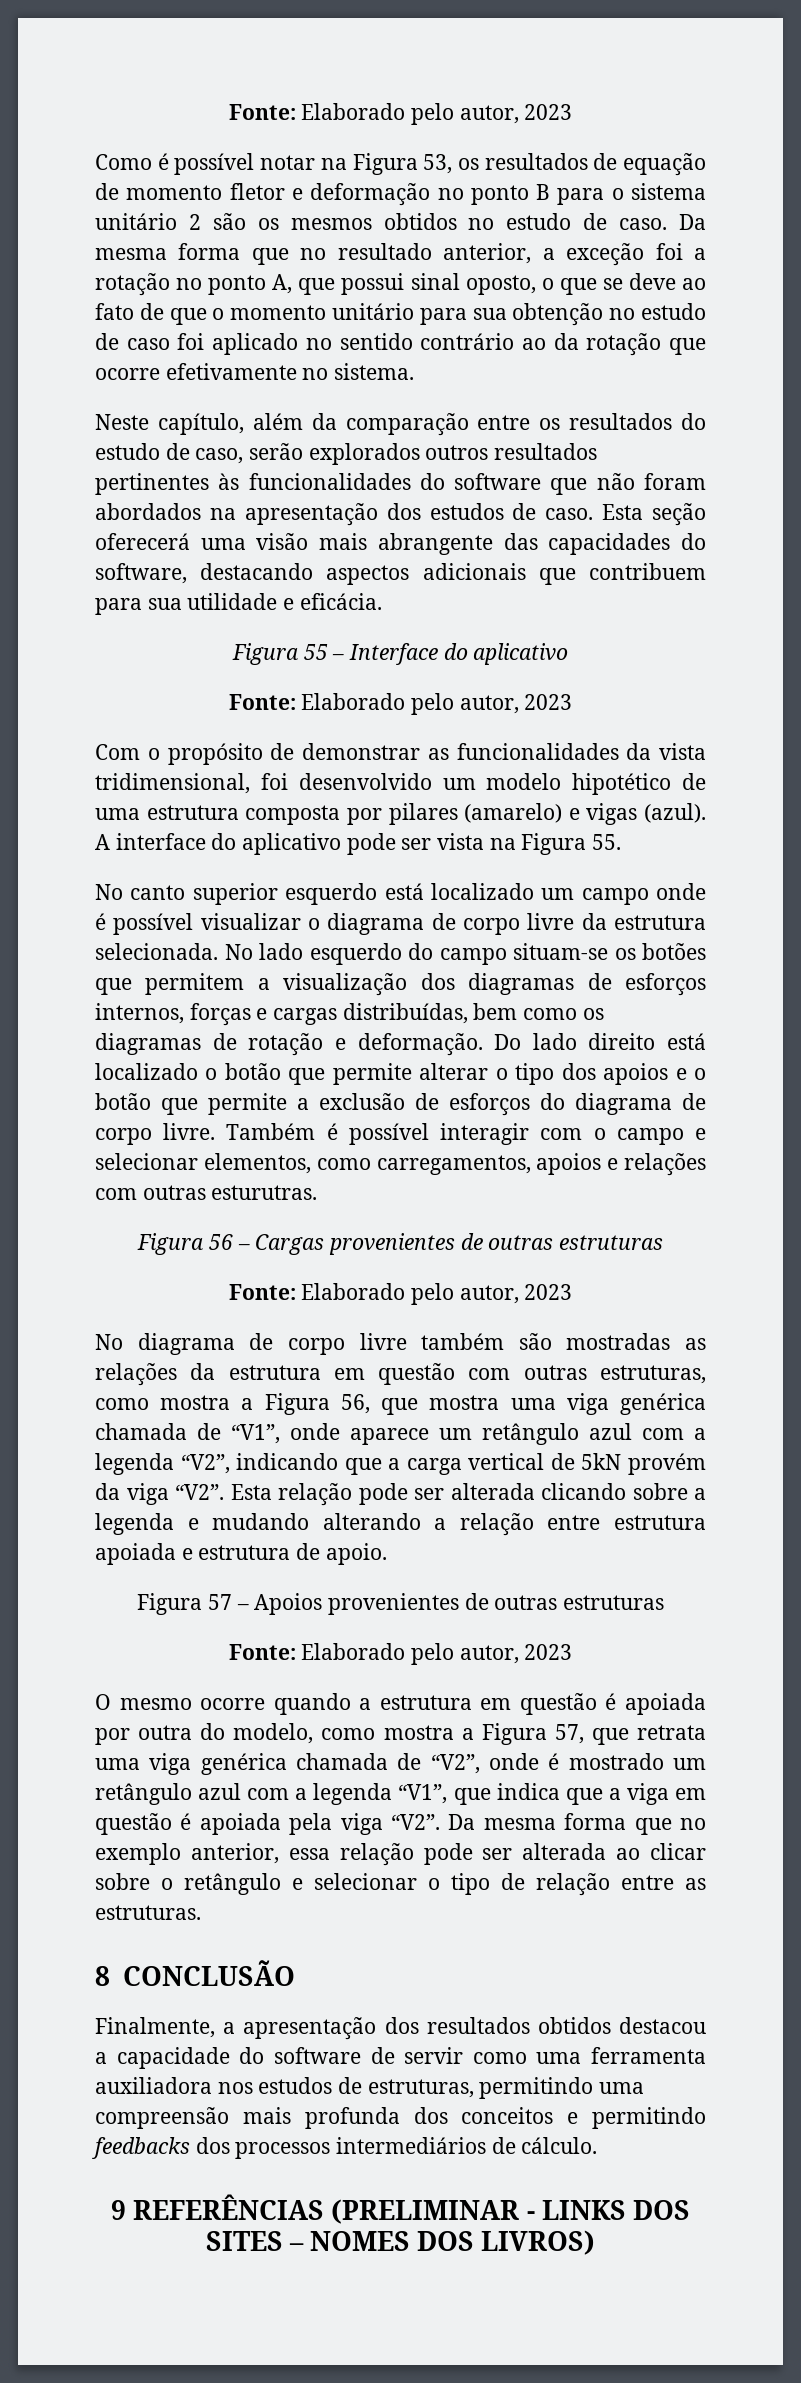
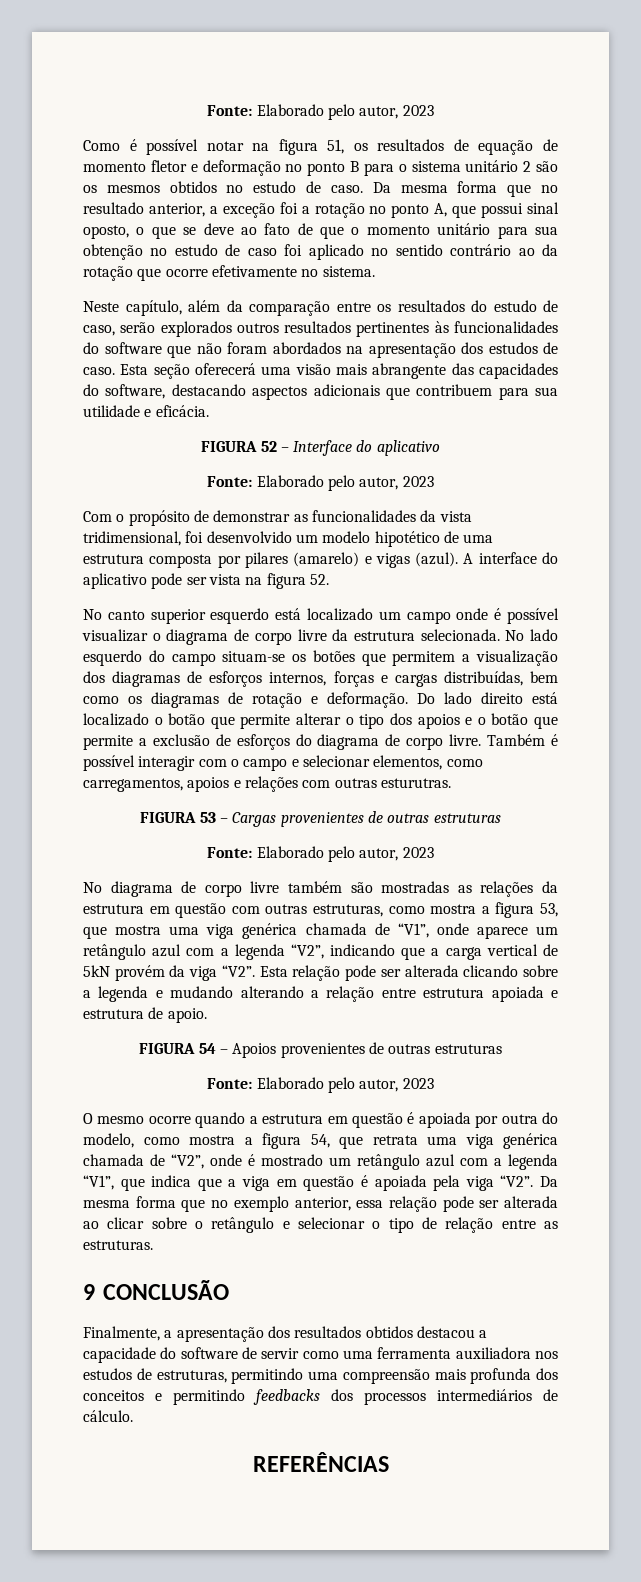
[352,153,453,175] Figura 53, -> [278,139,345,155] figura 51,
[231,643,328,665] Figura 55 -> [201,441,277,452] FIGURA 52
[521,833,622,855] Figura 55. -> [266,573,329,589] figura 52.
[137,1233,233,1255] Figura 56 -> [140,812,216,823] FIGURA 53
[264,1393,370,1415] Figura 56, -> [495,902,559,918] figura 53,
[137,1593,232,1615] Figura 57 -> [139,1043,216,1054] FIGURA 54
[481,1723,584,1745] Figura 57, -> [262,1133,330,1149] figura 54,
[95,1966,110,1986] 8 -> [83,1284,95,1300] 9
[111,2194,690,2224] [205,2230,596,2255] 9 REFERÊNCIAS (PRELIMINAR - LINKS DOS SITES – NOMES DOS LIVROS) -> [252,1452,389,1472] REFERÊNCIAS

